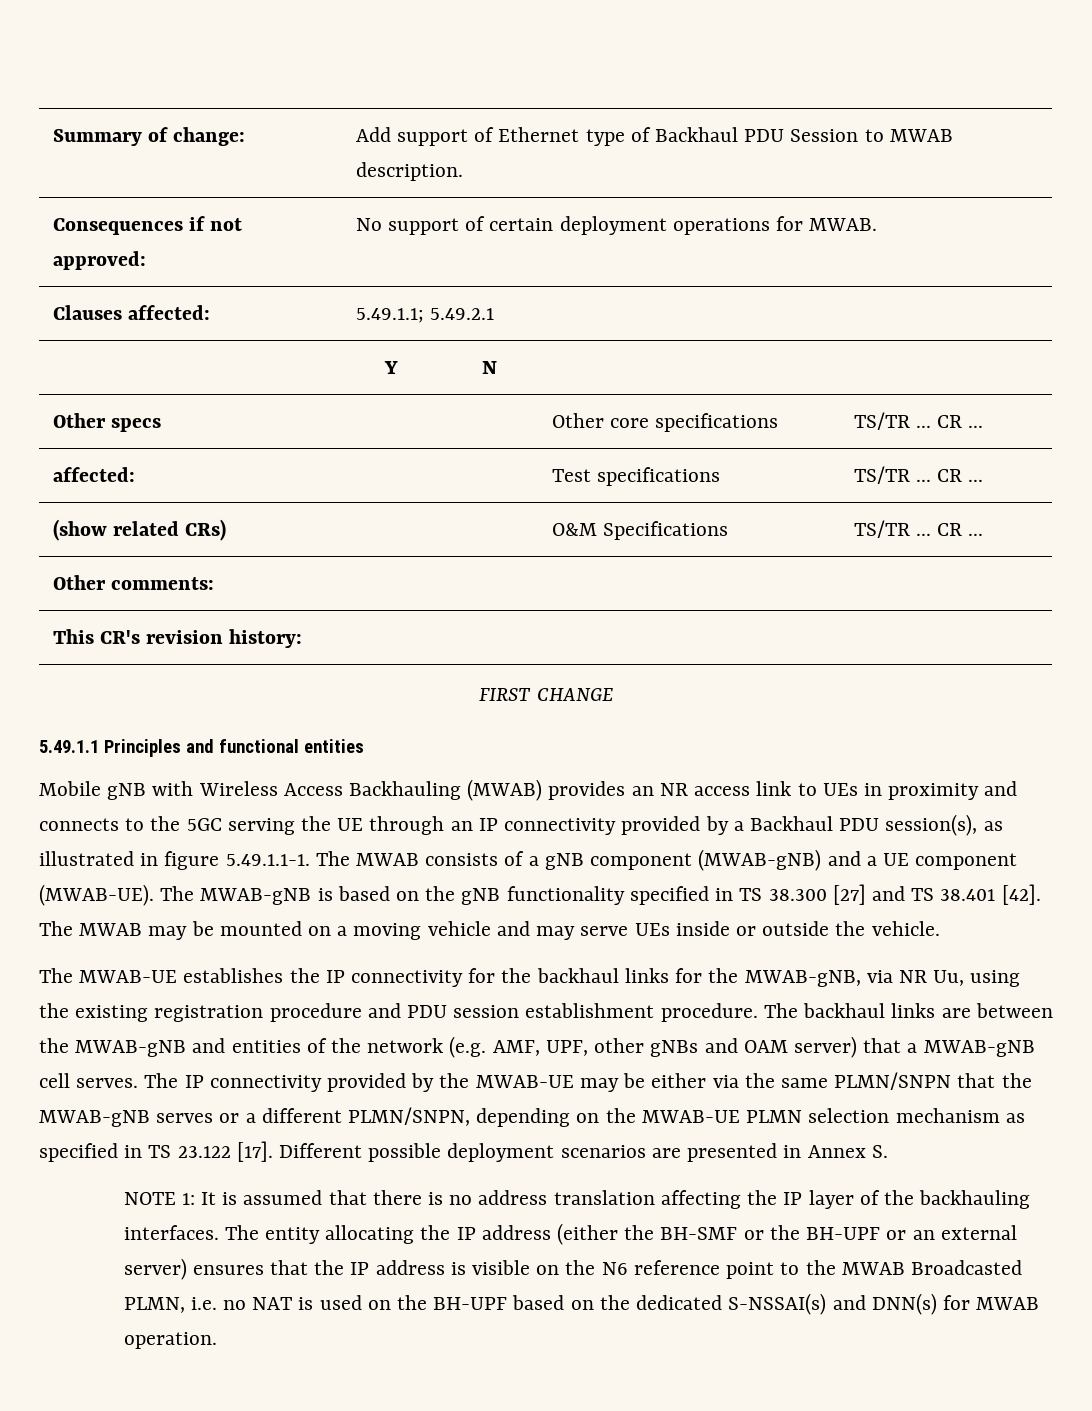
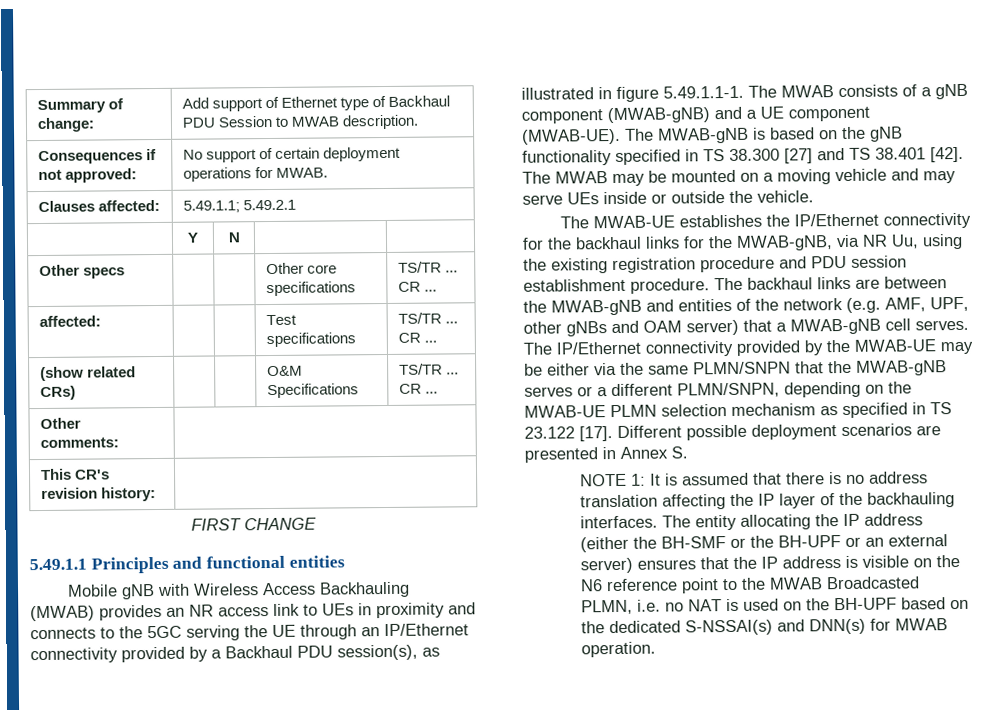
[478,818,498,831] IP -> [384,623,469,637] IP/Ethernet
[325,970,345,983] IP -> [794,213,880,227] IP/Ethernet
[184,1075,204,1088] IP -> [556,341,641,355] IP/Ethernet

